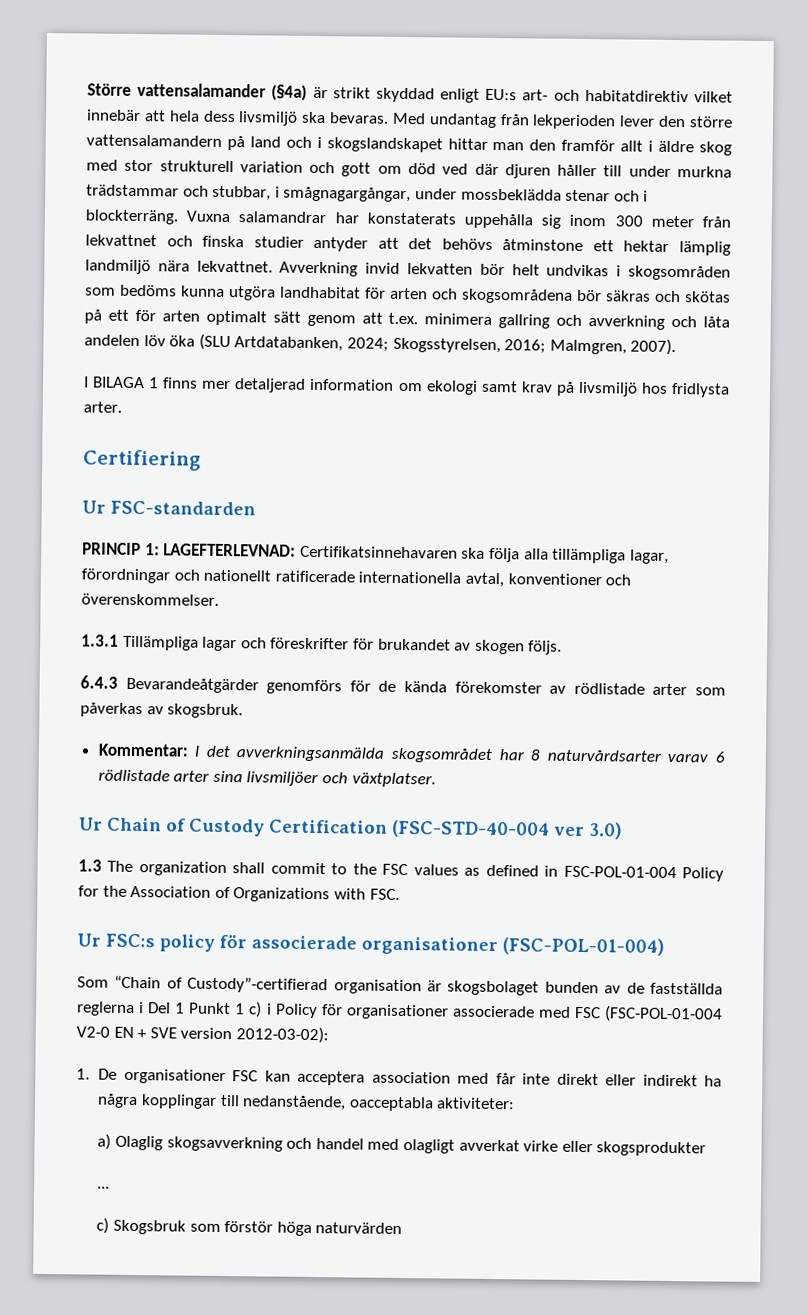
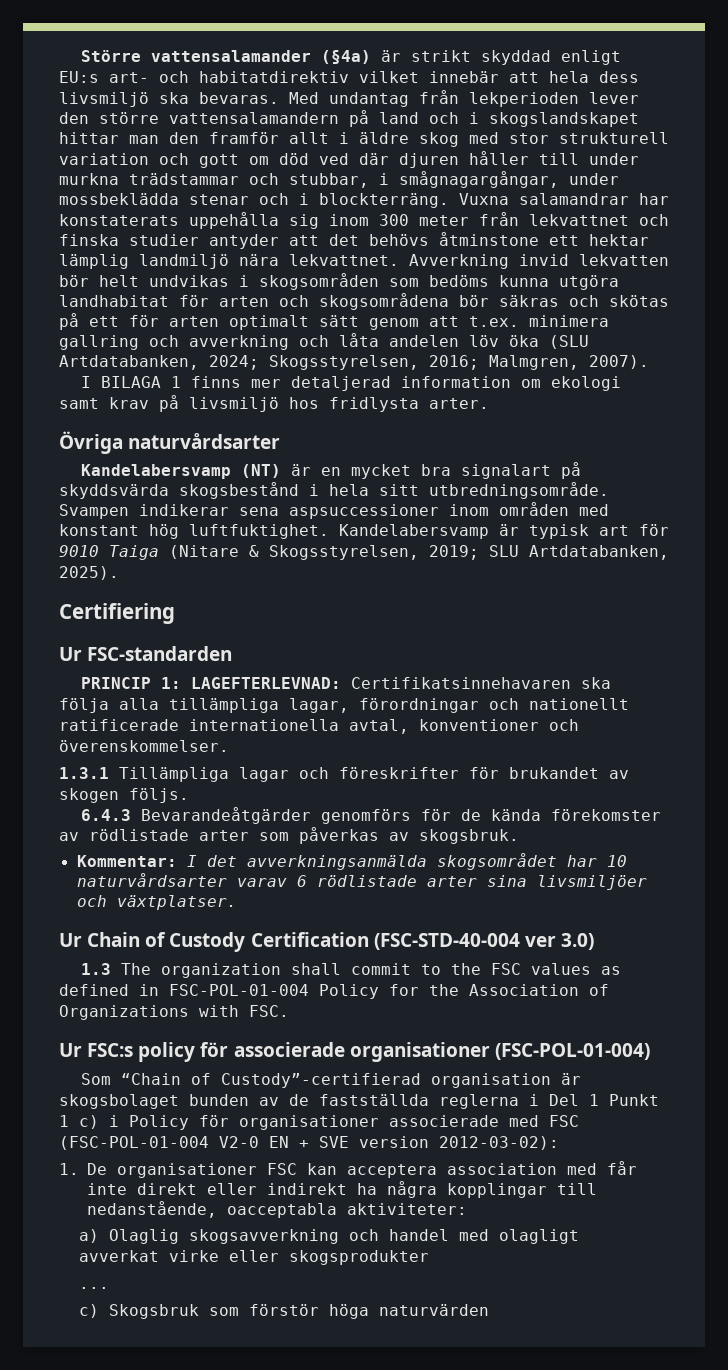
(122, 407) none -> [59,431,281,454] [80,462,581,479] [59,482,609,499] [59,502,609,519] [59,524,669,539] [59,545,669,560] [59,566,119,580] // Övriga naturvårdsarter // Kandelabersvamp (NT) är en mycket bra signalart på skyddsvärda skogsbestånd i hela sitt utbredningsområde. Svampen indikerar sena aspsuccessioner inom områden med konstant hög luftfuktighet. Kandelabersvamp är typisk art för 9010 Taiga (Nitare & Skogsstyrelsen, 2019; SLU Artdatabanken, 2025).
[530,749,541,761] 8 -> [606,855,627,867] 10

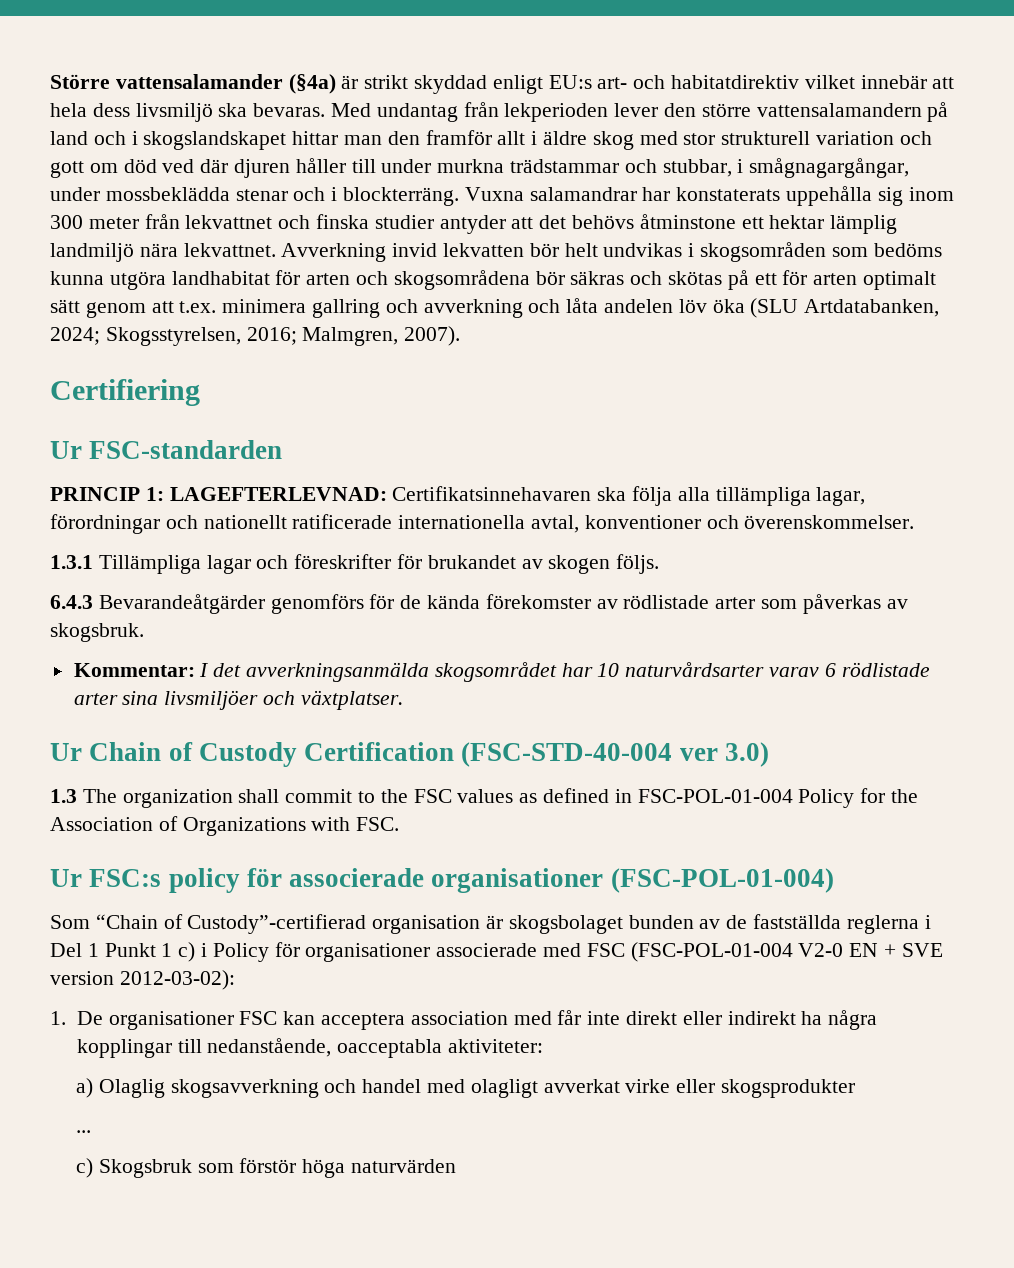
[80,376,621,391] [59,395,489,412] [59,431,281,454] [80,462,581,479] [59,482,609,499] [59,502,609,519] [59,524,669,539] [59,545,669,560] [59,566,119,580] // I BILAGA 1 finns mer detaljerad information om ekologi samt krav på livsmiljö hos fridlysta arter. // Övriga naturvårdsarter // Kandelabersvamp (NT) är en mycket bra signalart på skyddsvärda skogsbestånd i hela sitt utbredningsområde. Svampen indikerar sena aspsuccessioner inom områden med konstant hög luftfuktighet. Kandelabersvamp är typisk art för 9010 Taiga (Nitare & Skogsstyrelsen, 2019; SLU Artdatabanken, 2025). -> (461, 336) none

